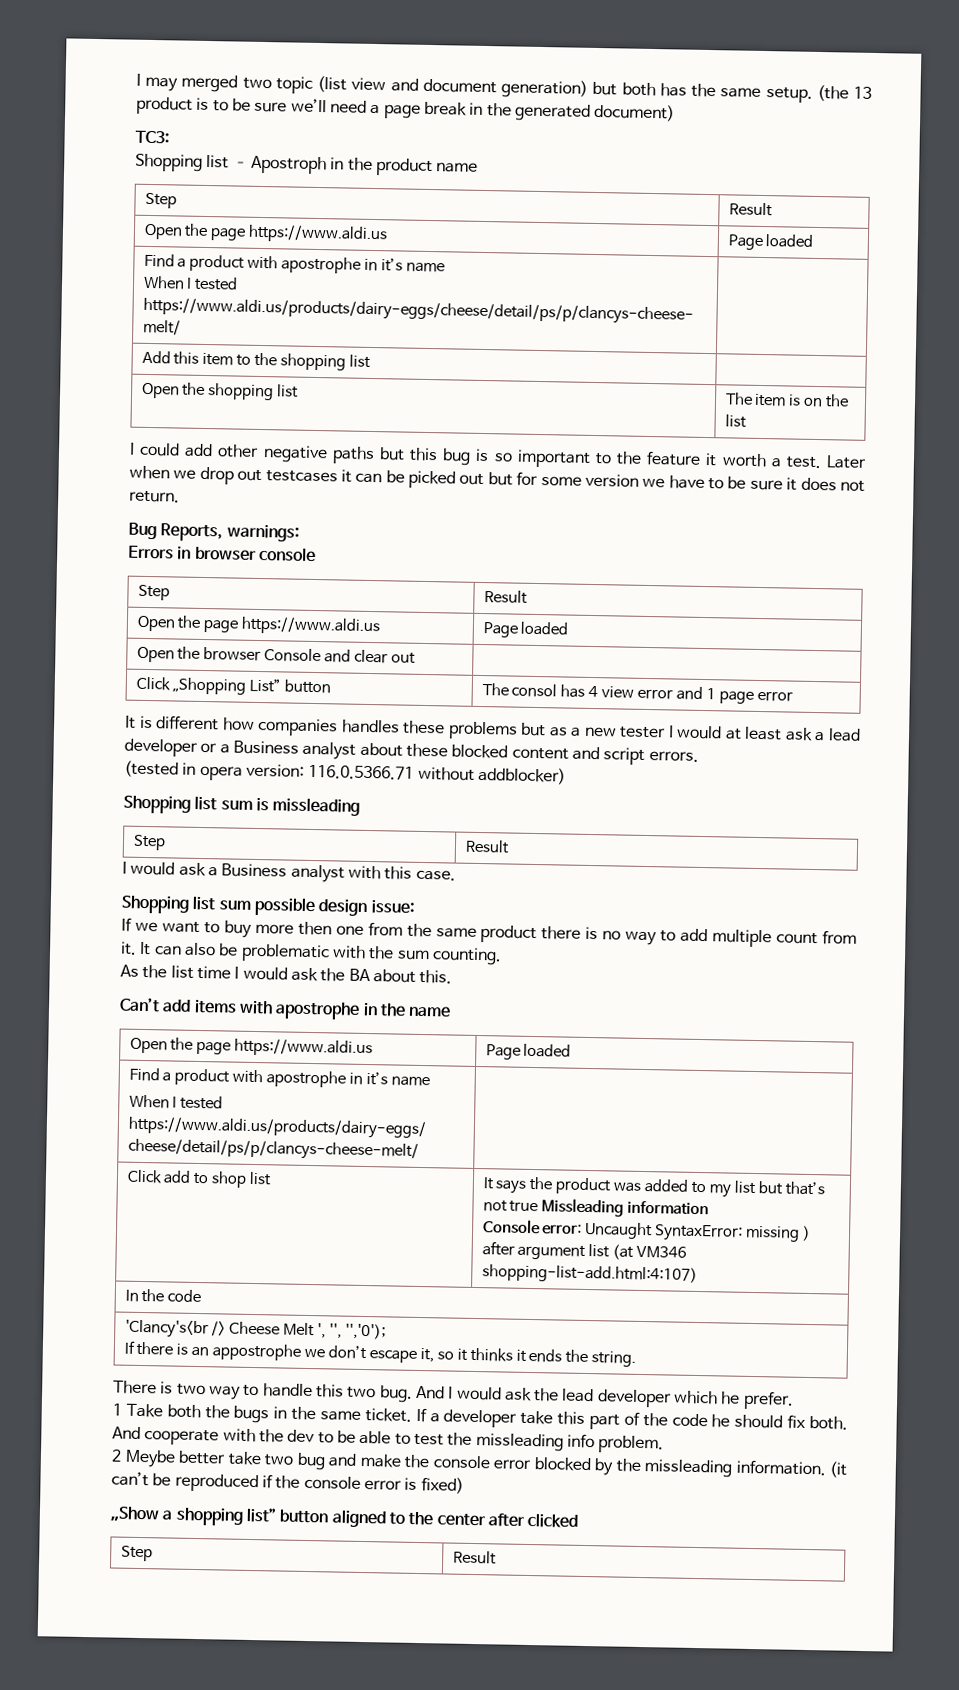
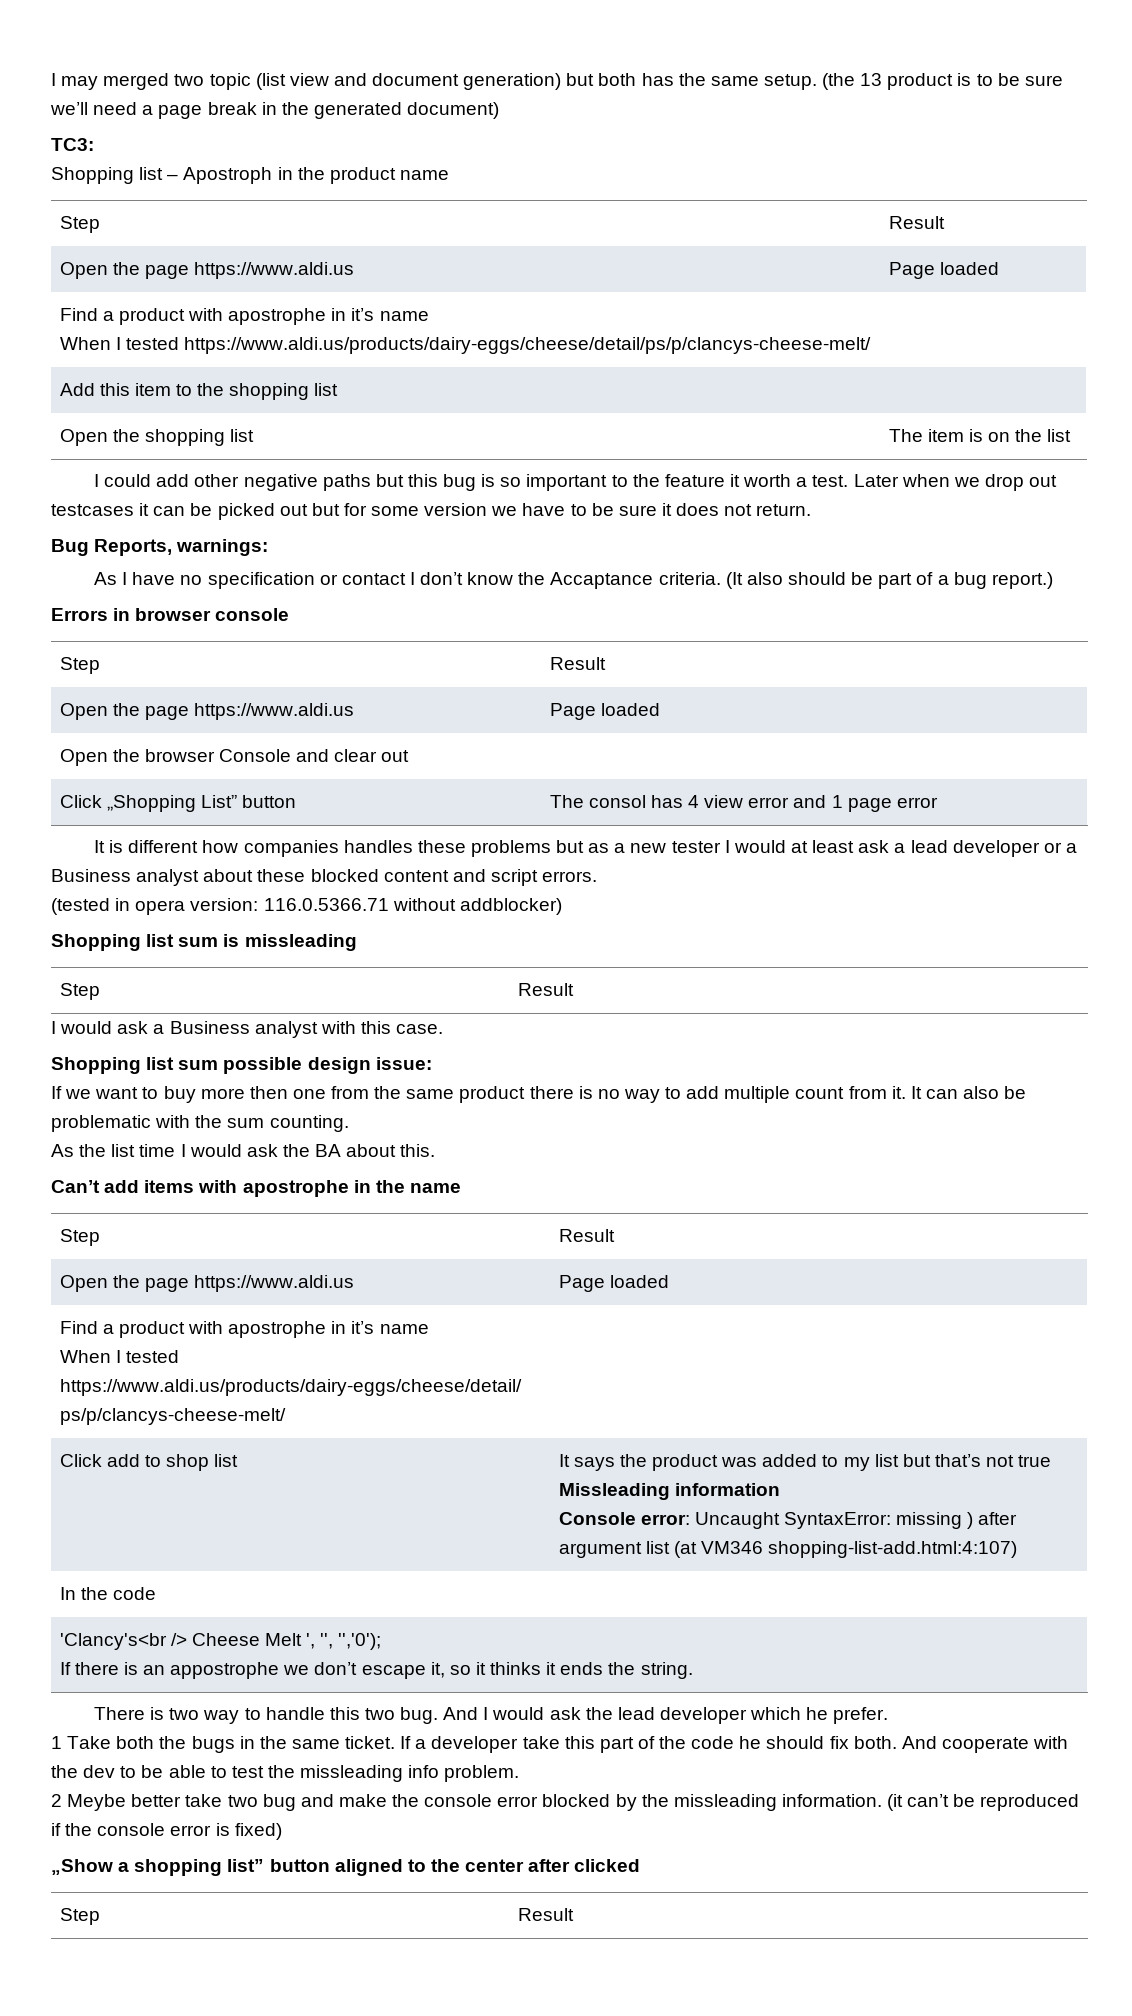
(300, 533) none -> [94,572,1053,589] // As I have no specification or contact I don’t know the Accaptance criteria. (It also should be part of a bug report.)
(452, 1011) none -> [59,1229,100,1246] [558,1229,615,1242] // Step | Result

